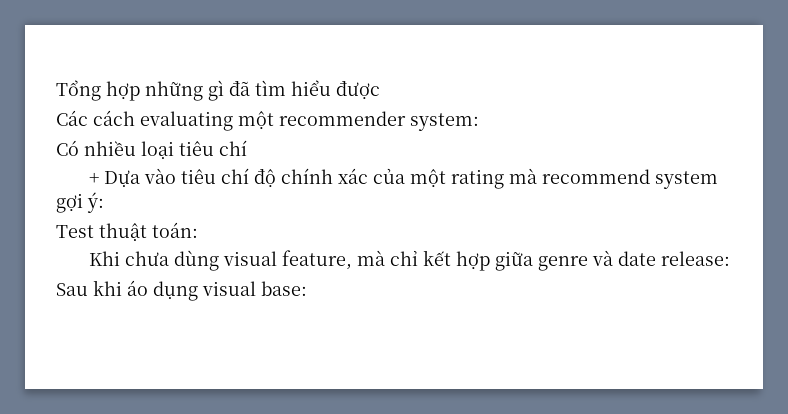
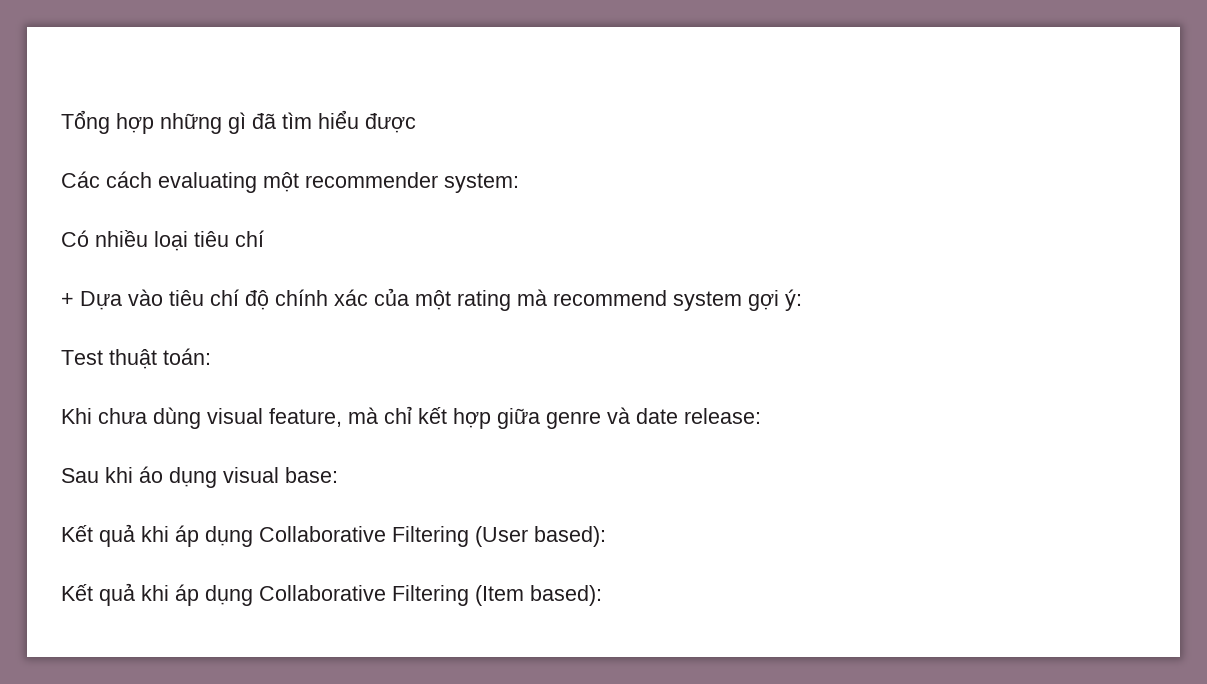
(307, 288) none -> [61,524,606,547] [61,583,602,606] // Kết quả khi áp dụng Collaborative Filtering (User based): // Kết quả khi áp dụng Collaborative Filtering (Item based):

